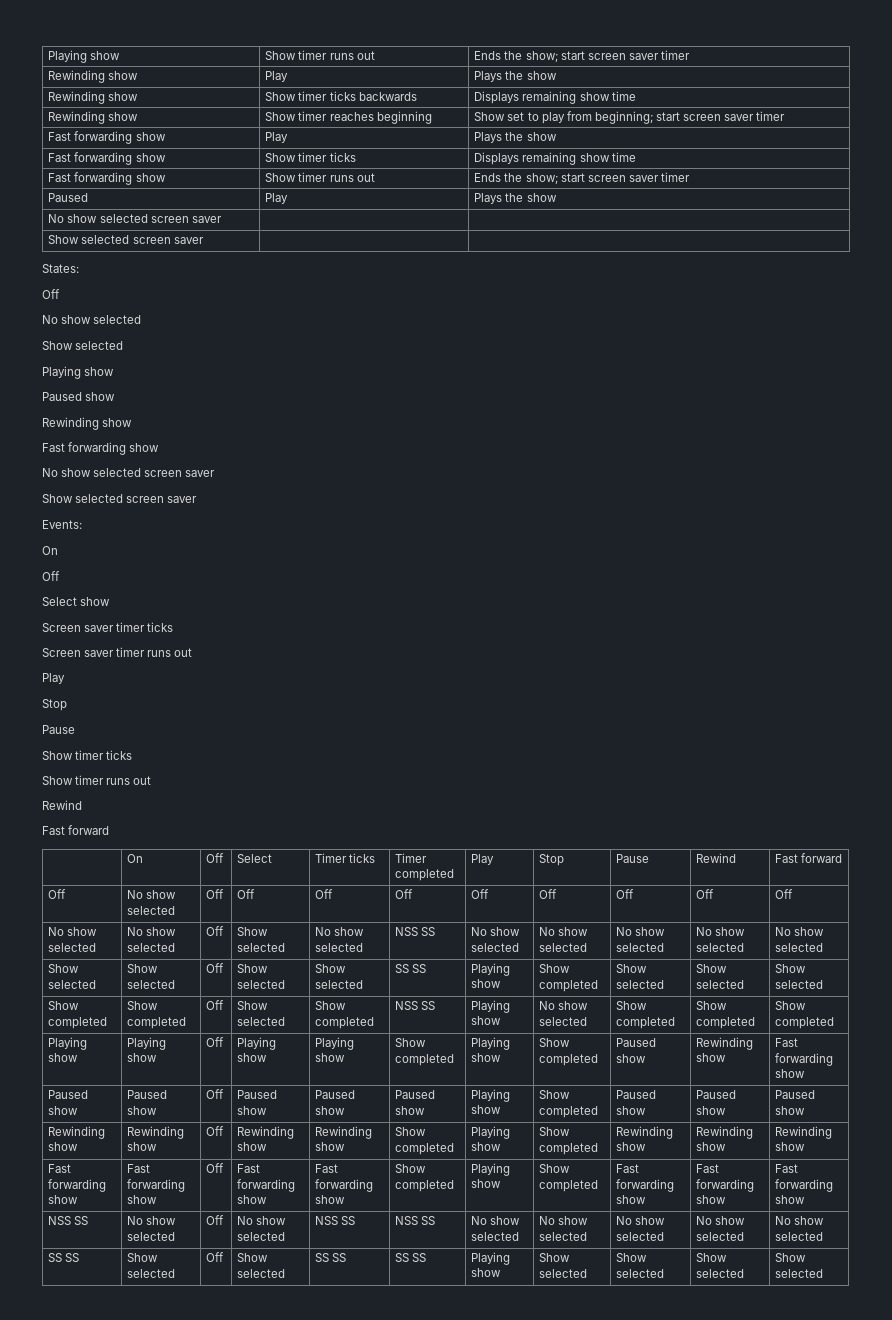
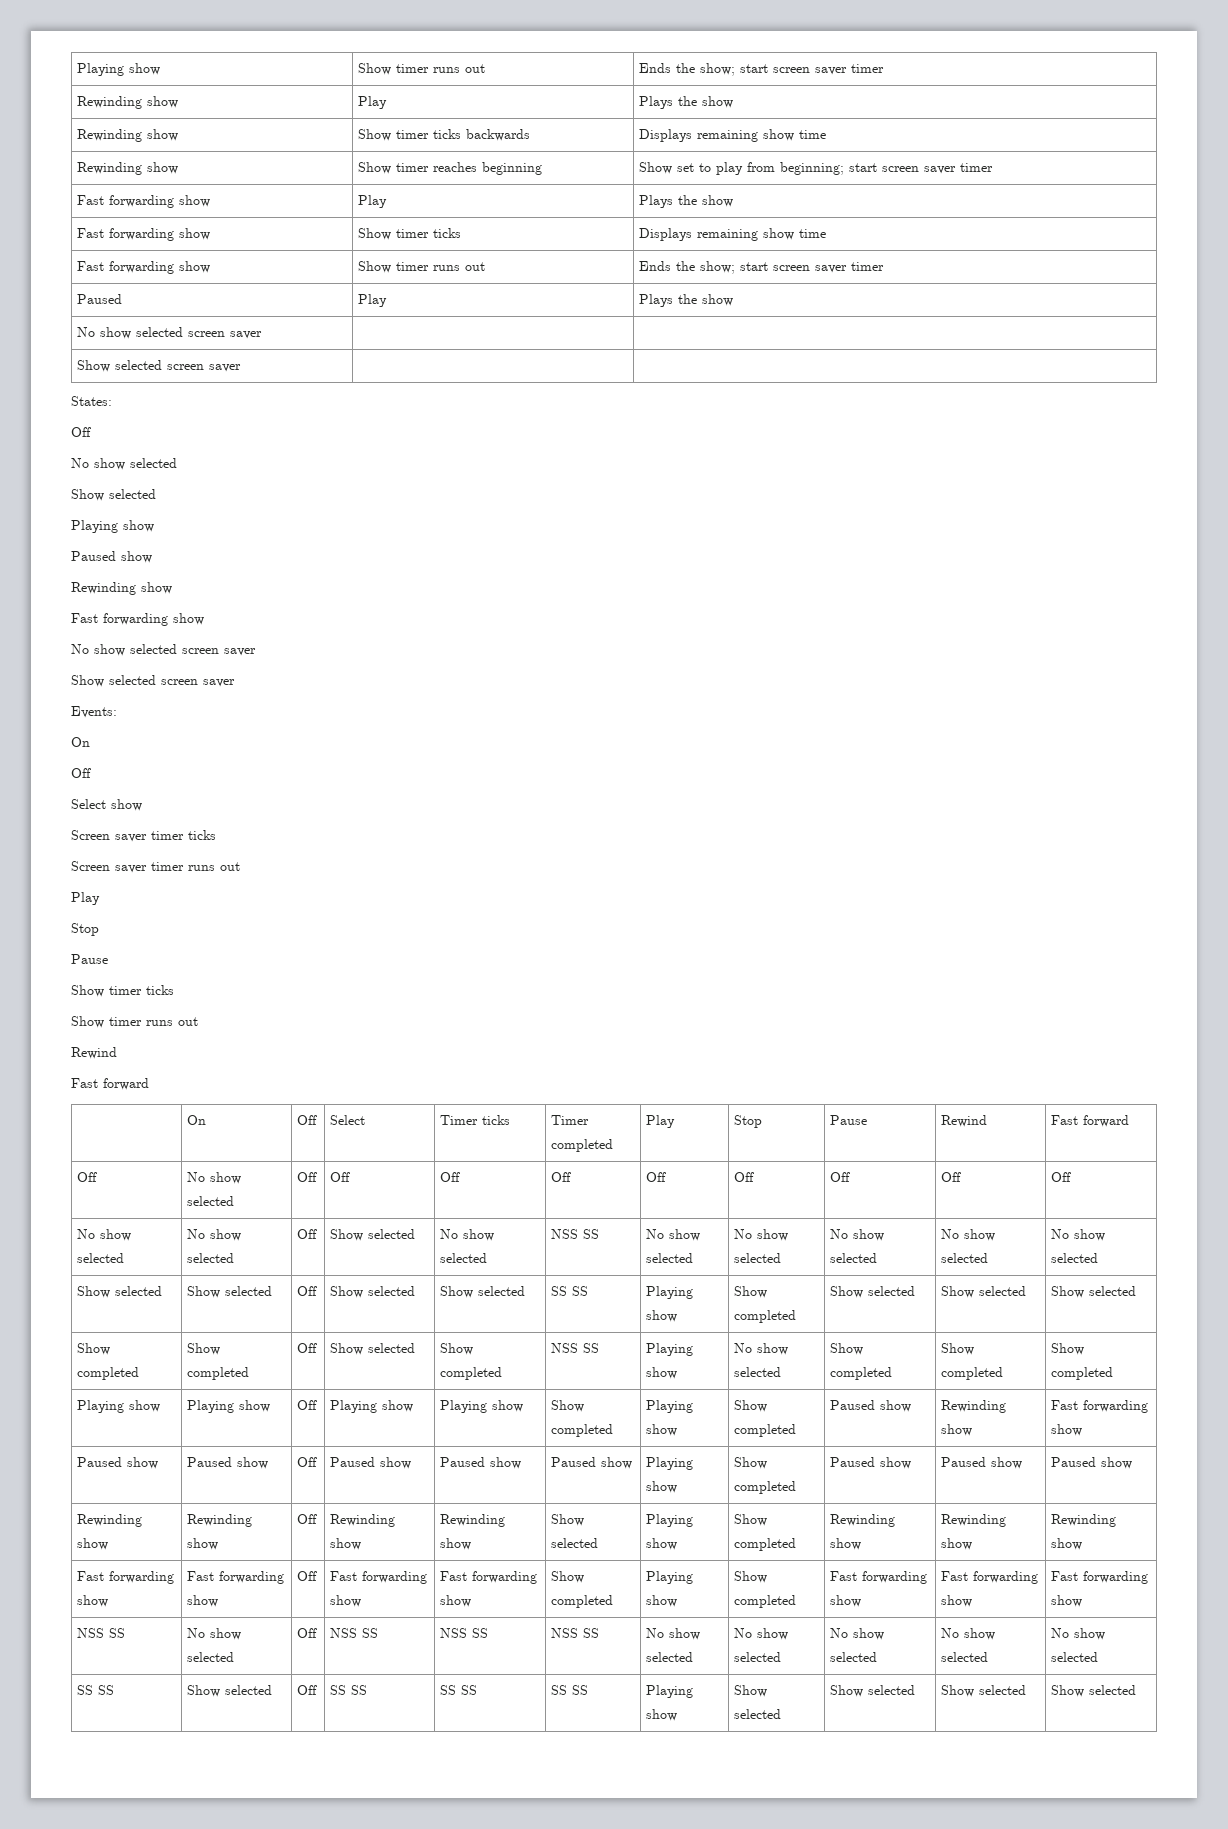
[395,1143,455,1155] completed -> [551,1538,599,1548] selected
[237,1216,287,1225] [237,1232,286,1241] No show selected -> [330,1628,379,1638] NSS SS
[237,1253,269,1262] [237,1269,286,1278] Show selected -> [330,1685,368,1695] SS SS

